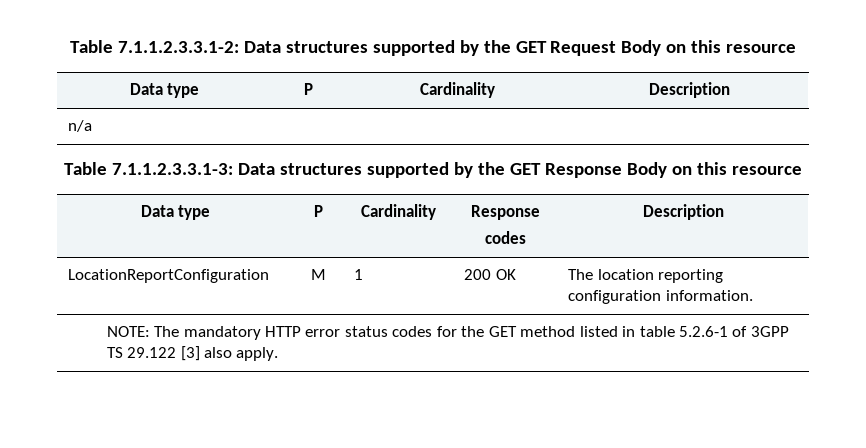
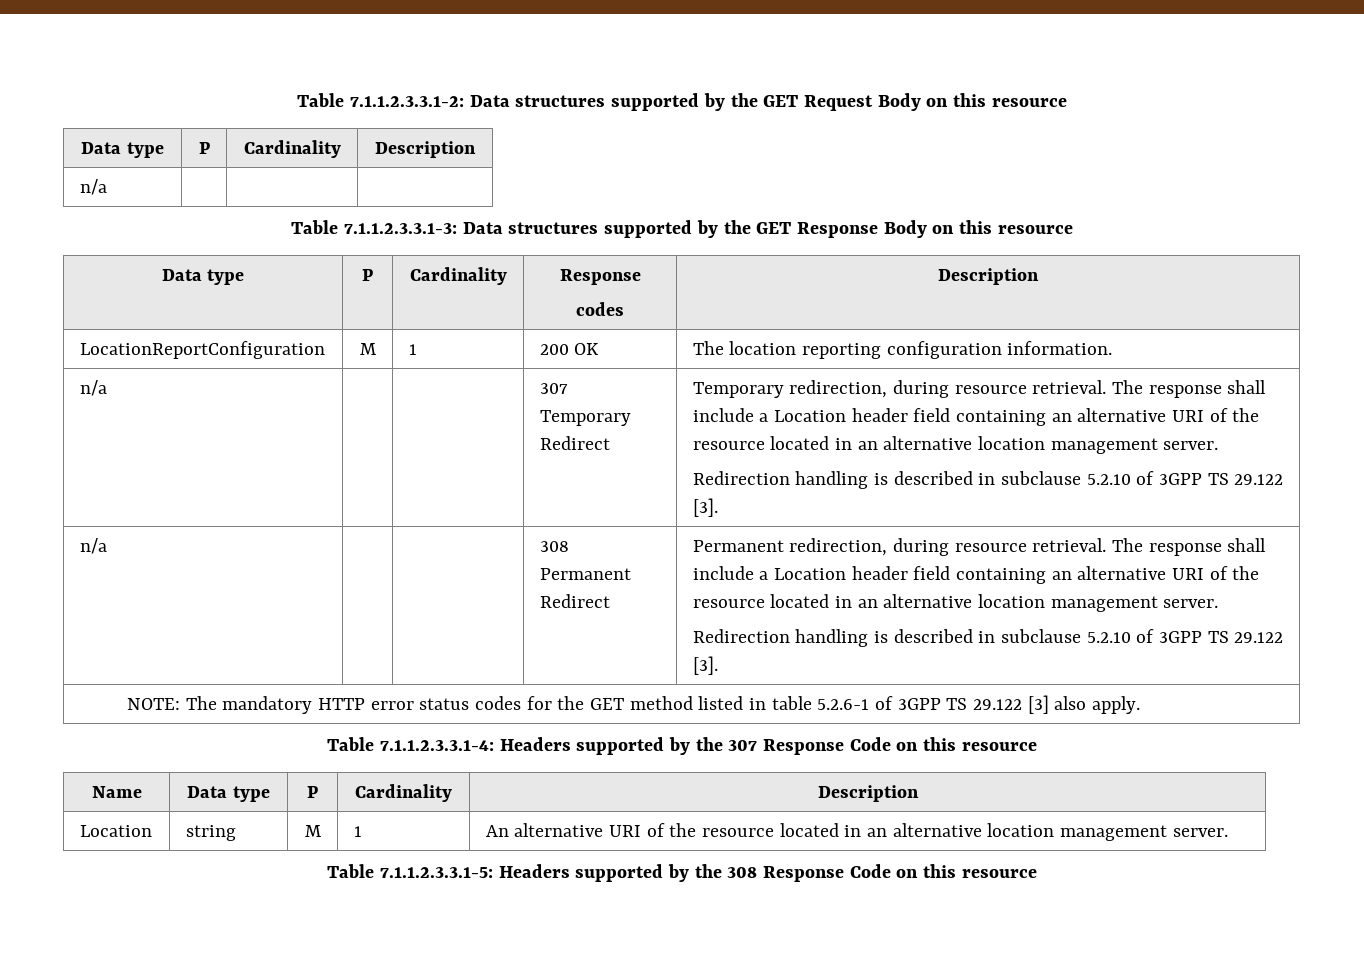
(753, 295) none -> [79,380,107,396] [539,383,568,394] [539,410,631,426] [539,436,610,450] [692,380,1267,398] [692,408,1260,426] [692,436,1219,454] [692,471,1284,489] [692,498,718,517] [79,538,107,554] [539,541,569,552] [539,568,631,580] [539,594,610,608] [692,538,1267,556] [692,566,1260,584] [692,594,1219,612] [692,629,1284,647] [692,656,718,675] // n/a | | | 307 Temporary Redirect | Temporary redirection, during resource retrieval. The response shall include a Location header field containing an alternative URI of the resource located in an alternative location management server. // Redirection handling is described in subclause 5.2.10 of 3GPP TS 29.122 [3]. // n/a | | | 308 Permanent Redirect | Permanent redirection, during resource retrieval. The response shall include a Location header field containing an alternative URI of the resource located in an alternative location management server. // Redirection handling is described in subclause 5.2.10 of 3GPP TS 29.122 [3].
(279, 354) none -> [327,737,1037,755] [91,786,142,798] [187,786,270,802] [307,786,318,798] [355,784,452,802] [817,785,919,802] [79,825,152,837] [185,825,236,841] [304,825,321,837] [353,826,362,837] [485,823,1228,841] [327,864,1037,882] // Table 7.1.1.2.3.3.1-4: Headers supported by the 307 Response Code on this resource // Name | Data type | P | Cardinality | Description // Location | string | M | 1 | An alternative URI of the resource located in an alternative location management server. // Table 7.1.1.2.3.3.1-5: Headers supported by the 308 Response Code on this resource

